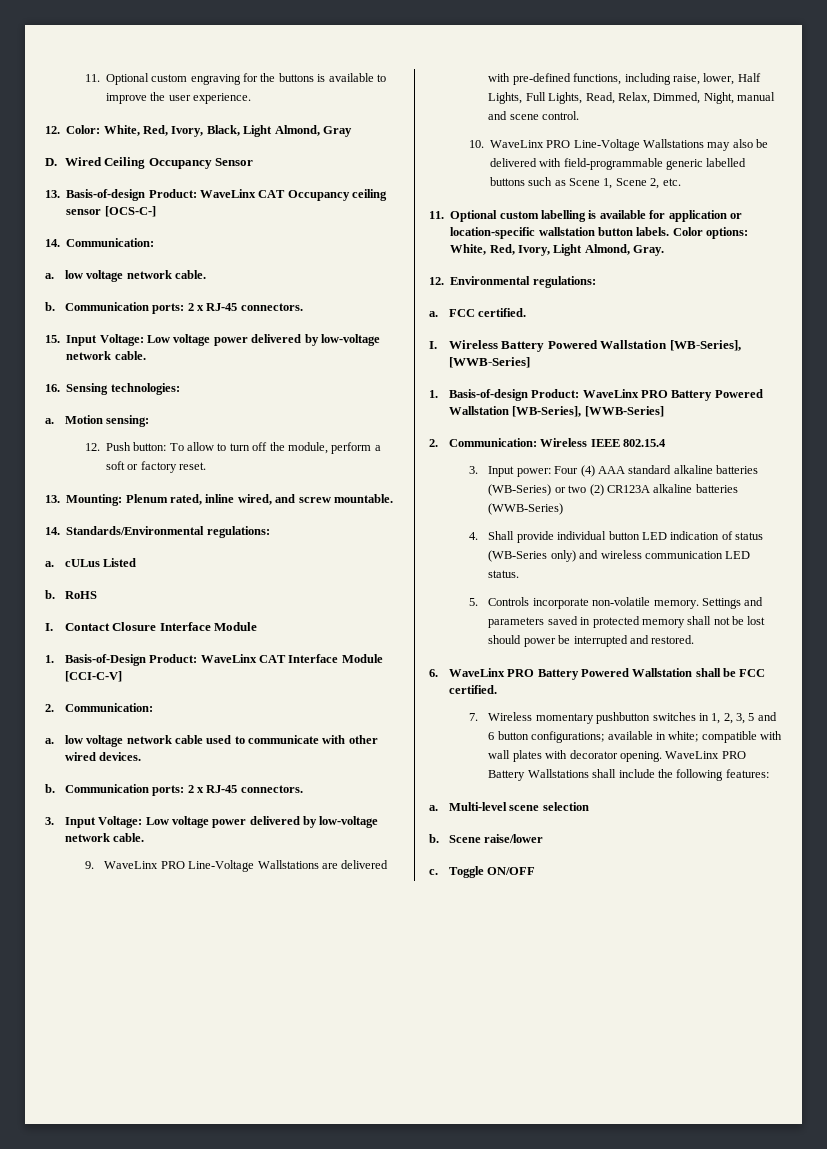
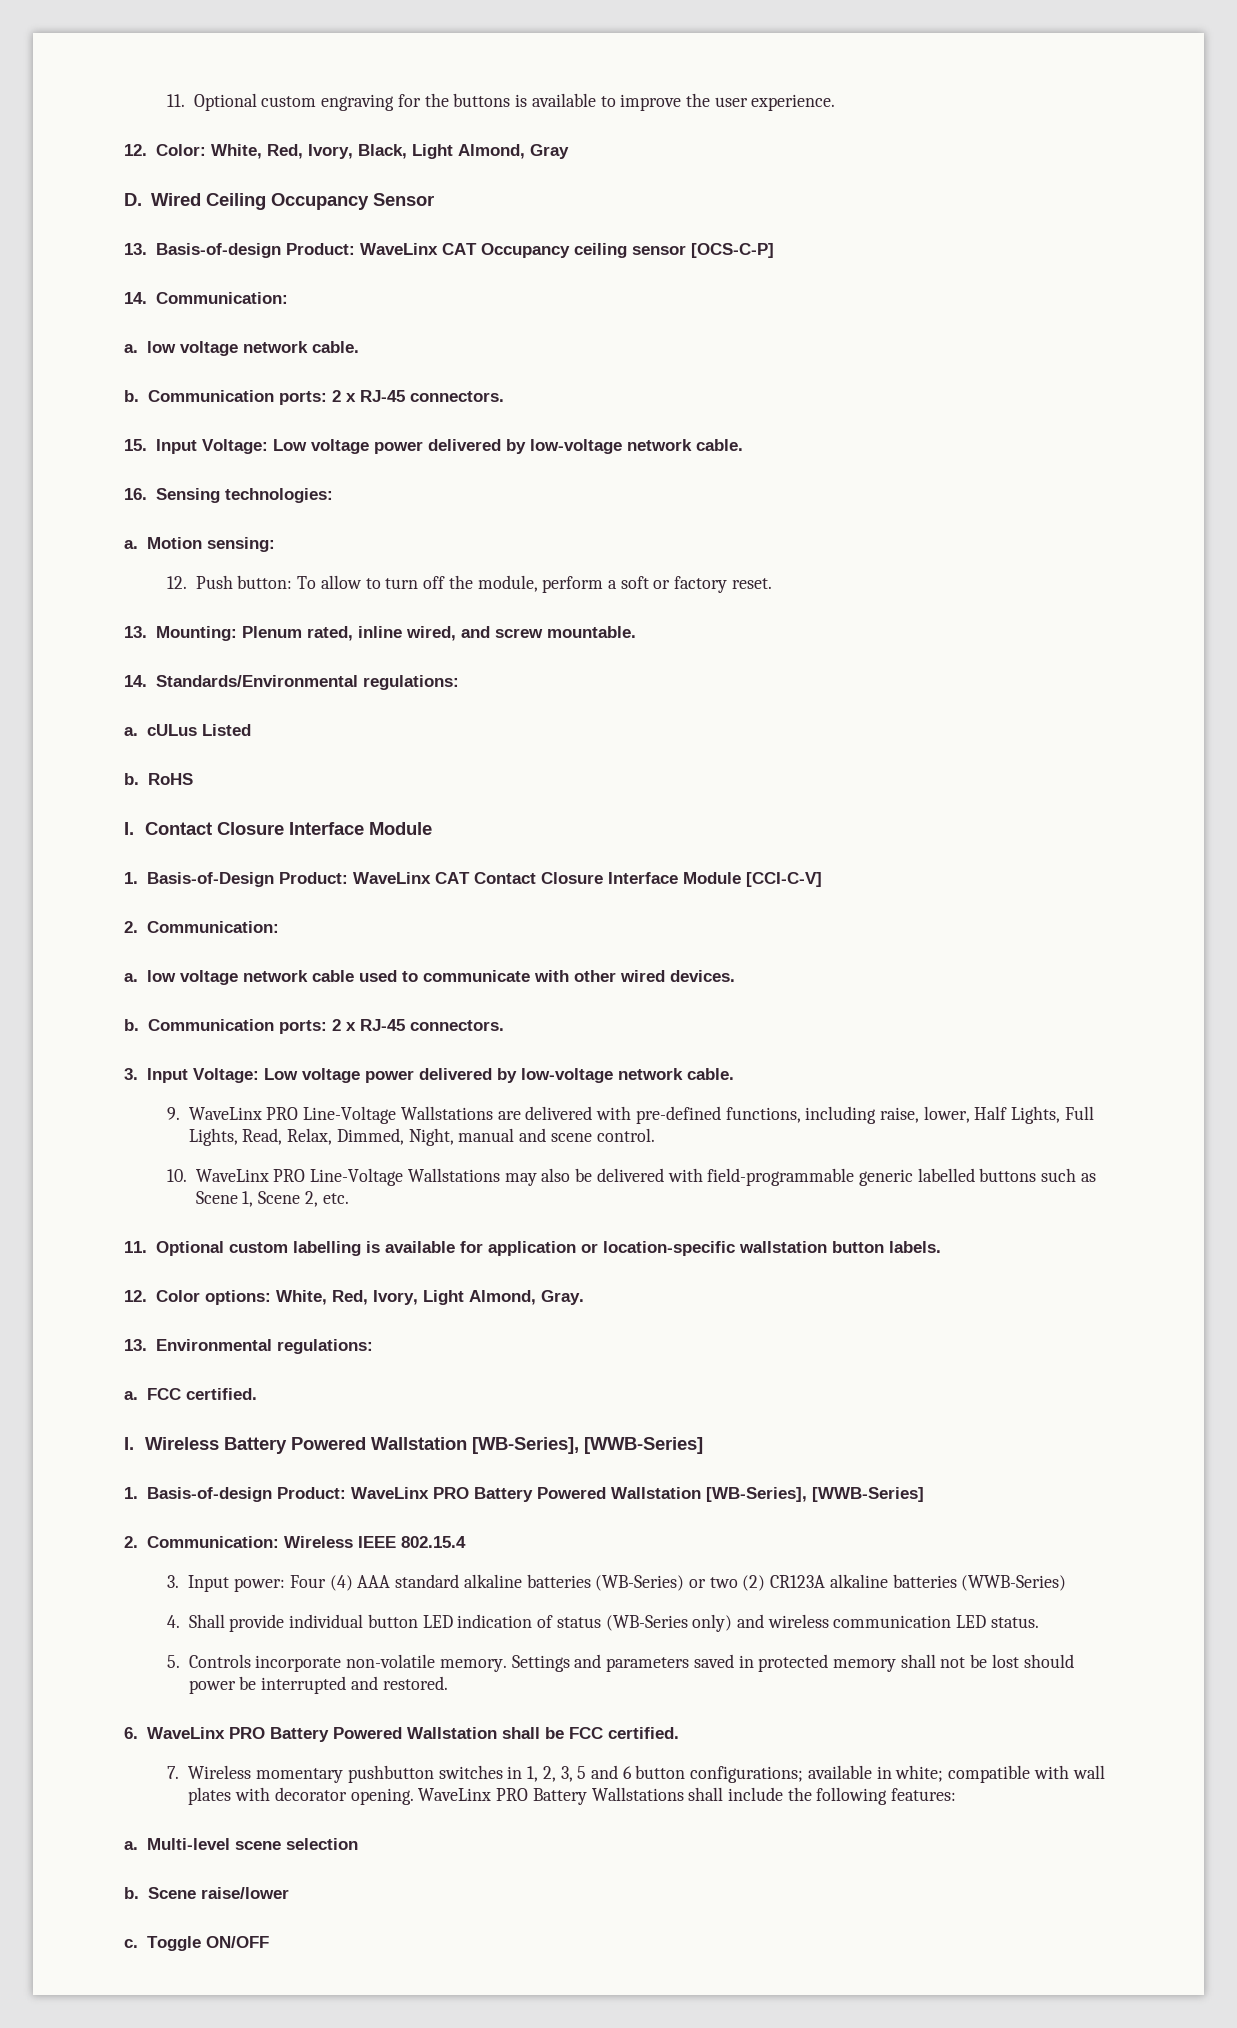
[104,206,156,217] [OCS-C-] -> [690,243,774,258] [OCS-C-P]
(286, 659) none -> [473,872,603,884] Contact Closure
(670, 231) none -> [124,1290,147,1302] // 12.
[429,277,444,285] 12. -> [124,1339,147,1351] 13.

